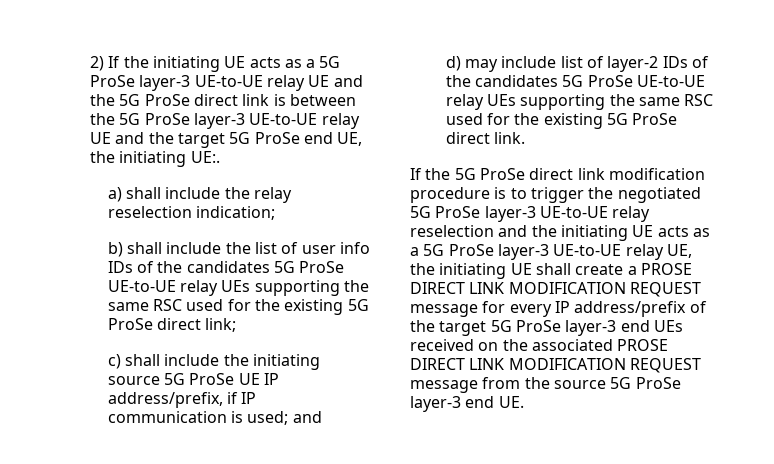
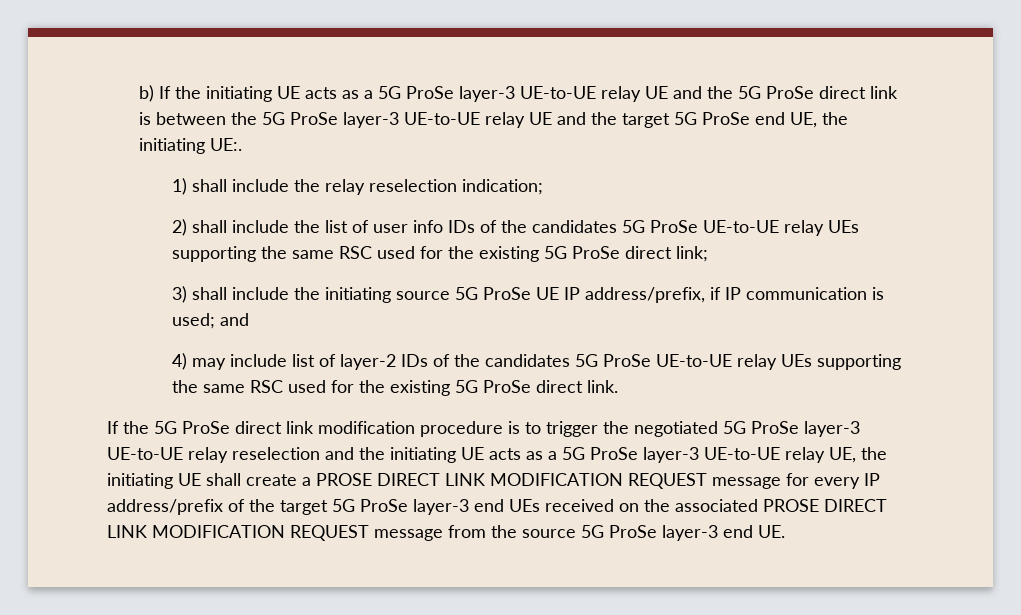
[89,56,104,71] 2) -> [139,85,155,102] b)
[107,187,122,202] a) -> [171,178,187,195] 1)
[107,242,123,257] b) -> [171,219,187,236] 2)
[107,354,121,369] c) -> [171,286,187,303] 3)
[445,56,461,71] d) -> [171,353,187,370] 4)

